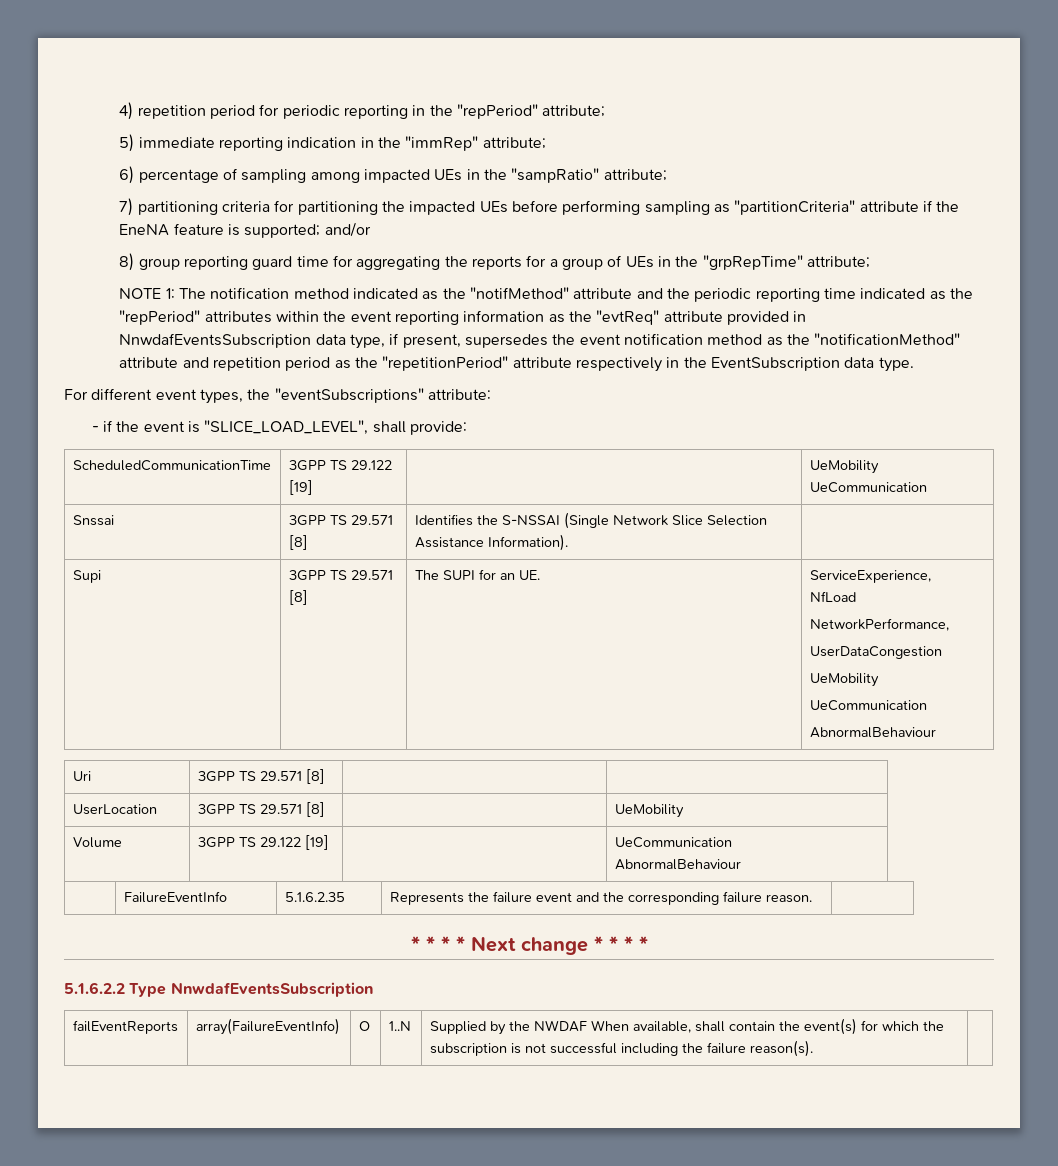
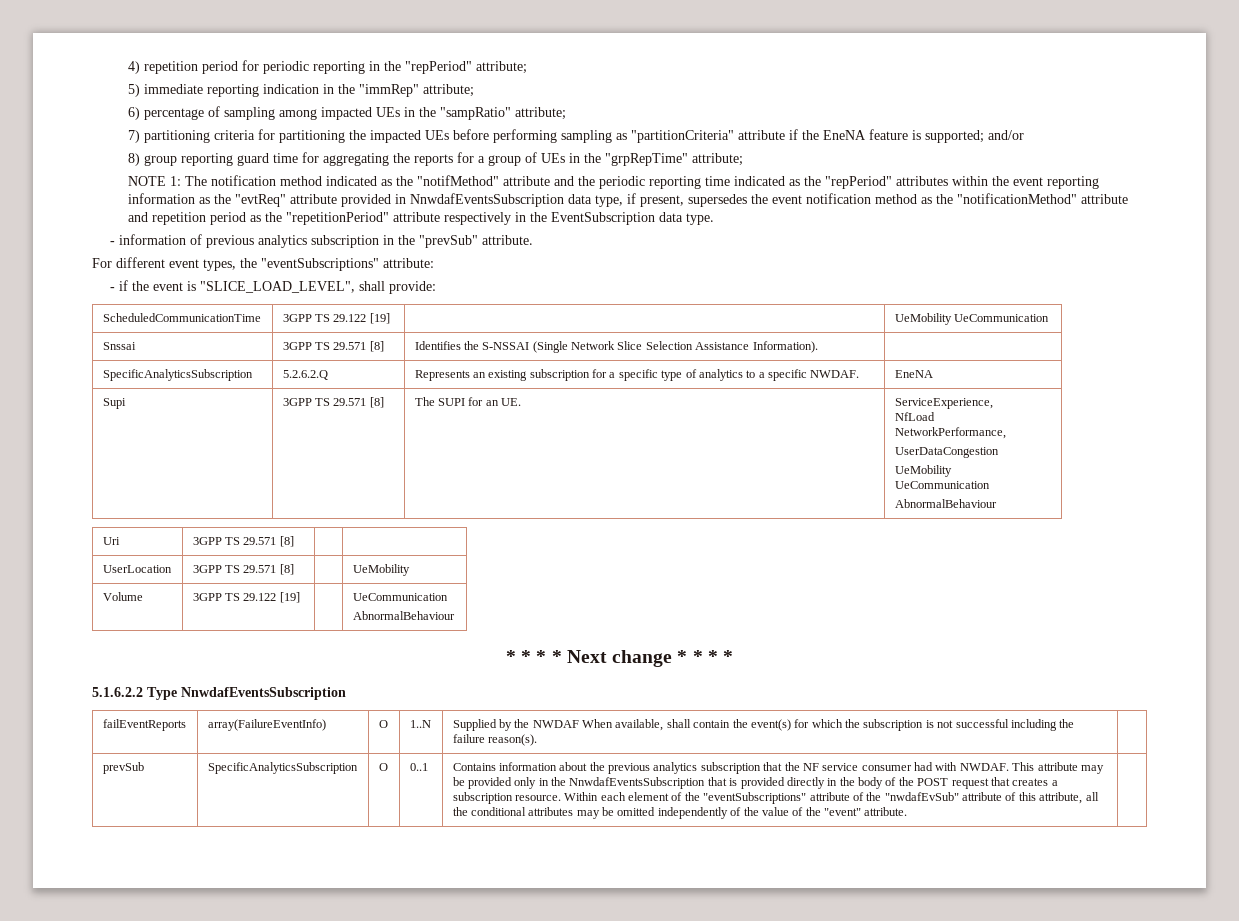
(914, 364) none -> [110,234,534,248] // - information of previous analytics subscription in the "prevSub" attribute.
(568, 542) none -> [102,369,253,381] [282,370,328,380] [414,369,860,381] [894,370,933,378] // SpecificAnalyticsSubscription | 5.2.6.2.Q | Represents an existing subscription for a specific type of analytics to a specific NWDAF. | EneNA
[123,891,227,903] [284,892,345,902] [389,891,812,905] // | FailureEventInfo | 5.1.6.2.35 | Represents the failure event and the corresponding failure reason. | -> (455, 615) none
(813, 1048) none -> [102,762,144,774] [207,762,358,774] [378,763,388,771] [409,763,428,771] [452,762,1104,774] [452,777,1058,789] [452,792,1099,804] [452,807,908,819] // prevSub | SpecificAnalyticsSubscription | O | 0..1 | Contains information about the previous analytics subscription that the NF service consumer had with NWDAF. This attribute may be provided only in the NnwdafEventsSubscription that is provided directly in the body of the POST request that creates a subscription resource. Within each element of the "eventSubscriptions" attribute of the "nwdafEvSub" attribute of this attribute, all the conditional attributes may be omitted independently of the value of the "event" attribute. |

